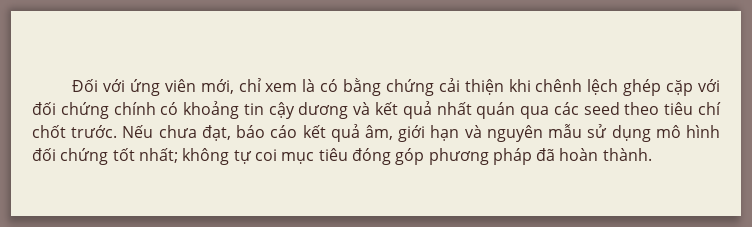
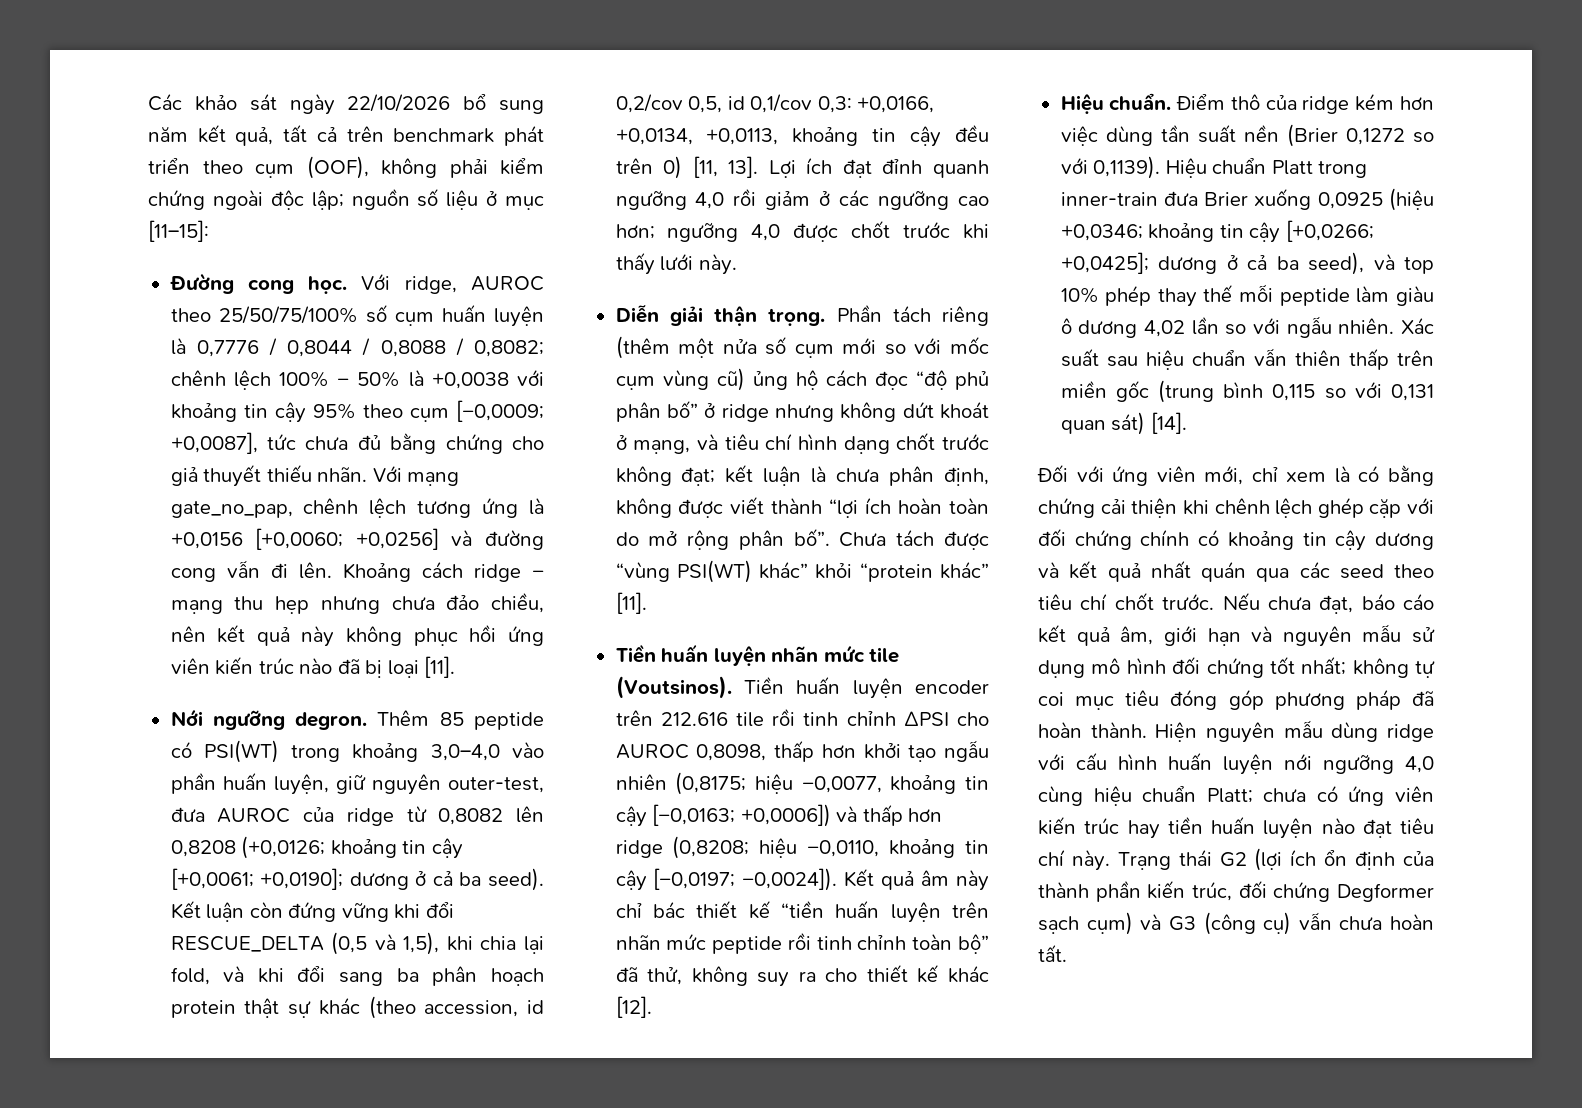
(72, 85) none -> [148,93,544,115] [148,124,544,146] [148,156,544,179] [148,188,544,210] [148,220,209,242] [169,273,544,294] [170,304,544,327] [170,337,544,357] [170,369,544,390] [170,400,544,423] [170,432,544,454] [170,464,460,487] [170,497,544,518] [170,528,544,550] [170,560,544,582] [170,592,544,614] [170,624,544,647] [170,656,456,678] [170,709,544,730] [170,740,544,763] [170,772,544,795] [170,805,544,826] [170,836,463,859] [170,868,544,891] [170,900,454,922] [170,932,544,955] [170,965,544,986] [170,996,544,1019] [615,94,935,113] [615,124,989,147] [615,156,989,179] [615,188,989,210] [615,220,989,242] [615,252,737,275] [615,304,989,326] [615,336,989,359] [615,368,989,391] [615,400,989,422] [615,432,989,454] [615,464,989,486] [615,496,989,518] [615,528,989,550] [615,560,990,583] [615,592,647,614] [615,644,900,666] [615,676,989,699] [615,708,989,727] [615,740,989,762] [615,772,989,795] [615,804,943,827] [615,836,989,859] [615,868,989,891] [615,900,989,923] [615,932,989,954] [615,964,989,987] [615,996,652,1018] [1060,93,1434,114] [1060,124,1434,147] [1060,156,1368,179] [1060,188,1434,211] [1060,220,1374,243] [1060,252,1434,275] [1060,284,1434,307] [1060,316,1434,338] [1060,348,1434,370] [1060,380,1434,403] [1060,412,1187,435] Các khảo sát ngày 22/10/2026 bổ sung năm kết quả, tất cả trên benchmark phát triển theo cụm (OOF), không phải kiểm chứng ngoài độc lập; nguồn số liệu ở mục [11–15]: // Đường cong học. Với ridge, AUROC theo 25/50/75/100% số cụm huấn luyện là 0,7776 / 0,8044 / 0,8088 / 0,8082; chênh lệch 100% − 50% là +0,0038 với khoảng tin cậy 95% theo cụm [−0,0009; +0,0087], tức chưa đủ bằng chứng cho giả thuyết thiếu nhãn. Với mạng gate_no_pap, chênh lệch tương ứng là +0,0156 [+0,0060; +0,0256] và đường cong vẫn đi lên. Khoảng cách ridge − mạng thu hẹp nhưng chưa đảo chiều, nên kết quả này không phục hồi ứng viên kiến trúc nào đã bị loại [11]. // Nới ngưỡng degron. Thêm 85 peptide có PSI(WT) trong khoảng 3,0–4,0 vào phần huấn luyện, giữ nguyên outer-test, đưa AUROC của ridge từ 0,8082 lên 0,8208 (+0,0126; khoảng tin cậy [+0,0061; +0,0190]; dương ở cả ba seed). Kết luận còn đứng vững khi đổi RESCUE_DELTA (0,5 và 1,5), khi chia lại fold, và khi đổi sang ba phân hoạch protein thật sự khác (theo accession, id 0,2/cov 0,5, id 0,1/cov 0,3: +0,0166, +0,0134, +0,0113, khoảng tin cậy đều trên 0) [11, 13]. Lợi ích đạt đỉnh quanh ngưỡng 4,0 rồi giảm ở các ngưỡng cao hơn; ngưỡng 4,0 được chốt trước khi thấy lưới này. // Diễn giải thận trọng. Phần tách riêng (thêm một nửa số cụm mới so với mốc cụm vùng cũ) ủng hộ cách đọc “độ phủ phân bố” ở ridge nhưng không dứt khoát ở mạng, và tiêu chí hình dạng chốt trước không đạt; kết luận là chưa phân định, không được viết thành “lợi ích hoàn toàn do mở rộng phân bố”. Chưa tách được “vùng PSI(WT) khác” khỏi “protein khác” [11]. // Tiền huấn luyện nhãn mức tile (Voutsinos). Tiền huấn luyện encoder trên 212.616 tile rồi tinh chỉnh ΔPSI cho AUROC 0,8098, thấp hơn khởi tạo ngẫu nhiên (0,8175; hiệu −0,0077, khoảng tin cậy [−0,0163; +0,0006]) và thấp hơn ridge (0,8208; hiệu −0,0110, khoảng tin cậy [−0,0197; −0,0024]). Kết quả âm này chỉ bác thiết kế “tiền huấn luyện trên nhãn mức peptide rồi tinh chỉnh toàn bộ” đã thử, không suy ra cho thiết kế khác [12]. // Hiệu chuẩn. Điểm thô của ridge kém hơn việc dùng tần suất nền (Brier 0,1272 so với 0,1139). Hiệu chuẩn Platt trong inner-train đưa Brier xuống 0,0925 (hiệu +0,0346; khoảng tin cậy [+0,0266; +0,0425]; dương ở cả ba seed), và top 10% phép thay thế mỗi peptide làm giàu ô dương 4,02 lần so với ngẫu nhiên. Xác suất sau hiệu chuẩn vẫn thiên thấp trên miền gốc (trung bình 0,115 so với 0,131 quan sát) [14]. //
(652, 154) none -> [1155,720,1434,743] [1038,752,1434,775] [1038,785,1434,806] [1038,816,1434,839] [1038,848,1434,871] [1038,880,1434,902] [1038,912,1434,935] [1038,944,1067,962] Hiện nguyên mẫu dùng ridge với cấu hình huấn luyện nới ngưỡng 4,0 cùng hiệu chuẩn Platt; chưa có ứng viên kiến trúc hay tiền huấn luyện nào đạt tiêu chí này. Trạng thái G2 (lợi ích ổn định của thành phần kiến trúc, đối chứng Degformer sạch cụm) và G3 (công cụ) vẫn chưa hoàn tất.

